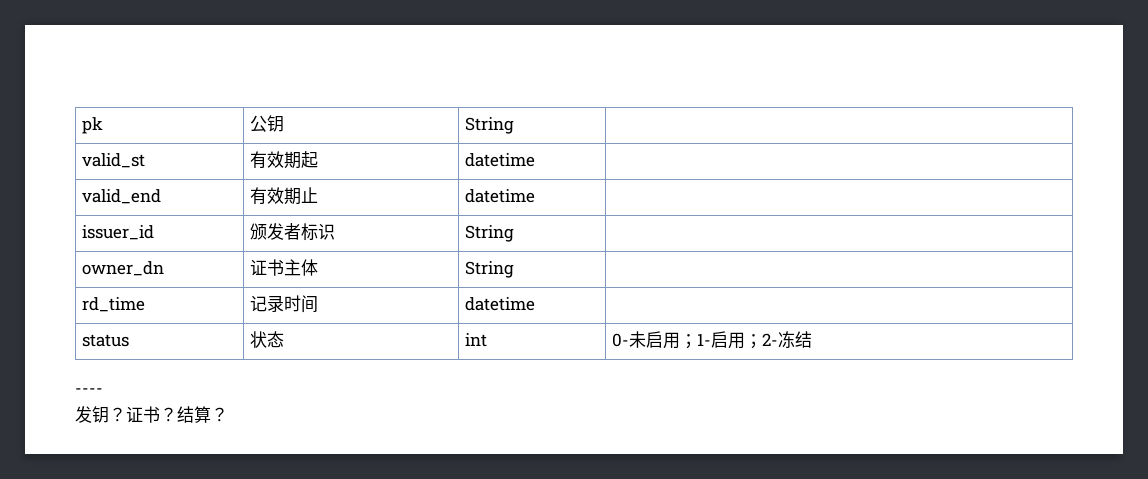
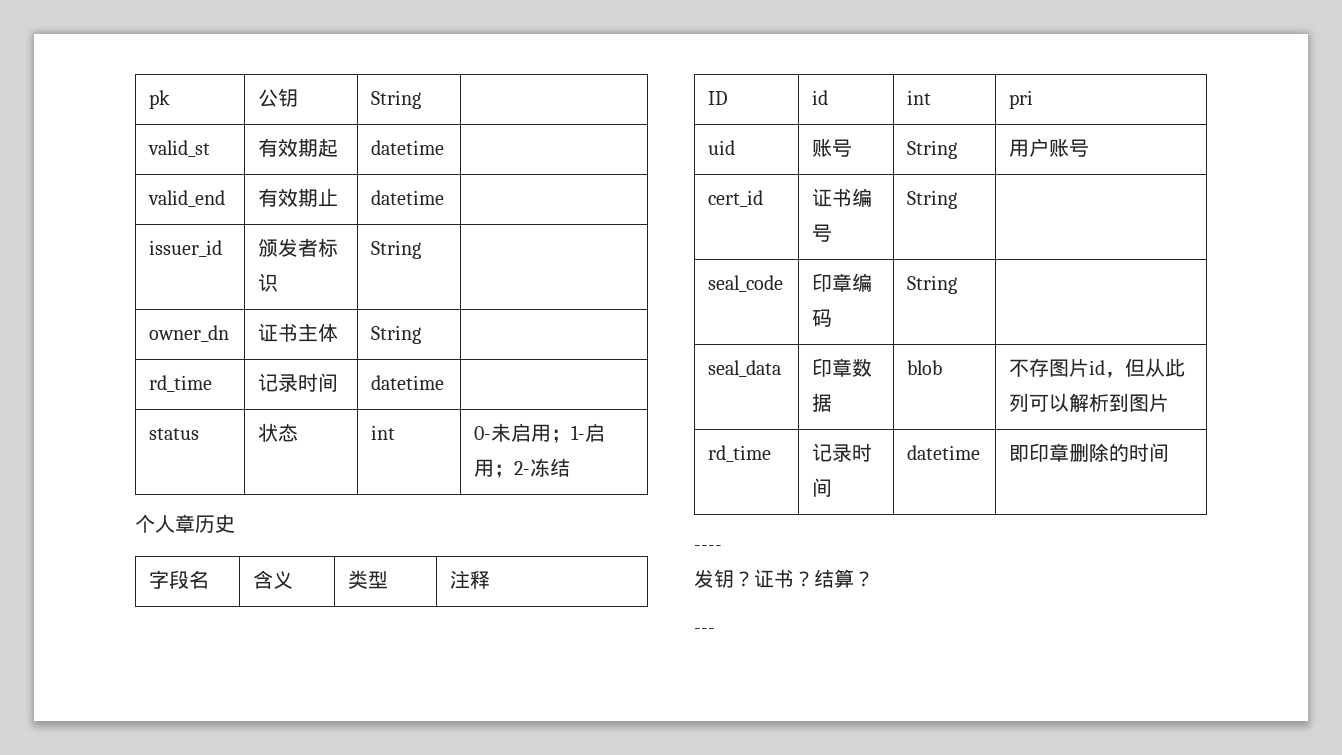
(812, 339) none -> [135,514,235,533] [149,570,210,589] [253,570,294,589] [348,570,389,589] [450,570,491,589] [708,91,729,105] [812,90,829,105] [907,90,932,105] [1009,90,1034,109] [708,140,736,155] [812,138,853,157] [907,140,958,159] [1009,138,1090,157] [708,190,764,207] [812,188,873,207] [812,224,833,242] [907,190,958,209] [708,275,784,292] [812,273,873,292] [812,309,833,327] [907,275,958,294] [708,360,782,377] [812,358,873,377] [812,393,833,412] [907,360,943,375] [1009,358,1186,378] [1009,393,1170,412] [708,445,772,462] [812,443,873,462] [812,478,833,497] [907,445,981,460] [1009,443,1170,462] // 个人章历史 // 字段名 | 含义 | 类型 | 注释 // ID | id | int | pri // uid | 账号 | String | 用户账号 // cert_id | 证书编号 | String | // seal_code | 印章编码 | String | // seal_data | 印章数据 | blob | 不存图片id，但从此列可以解析到图片 // rd_time | 记录时间 | datetime | 即印章删除的时间
(228, 414) none -> [694,628,715,634] // ---

